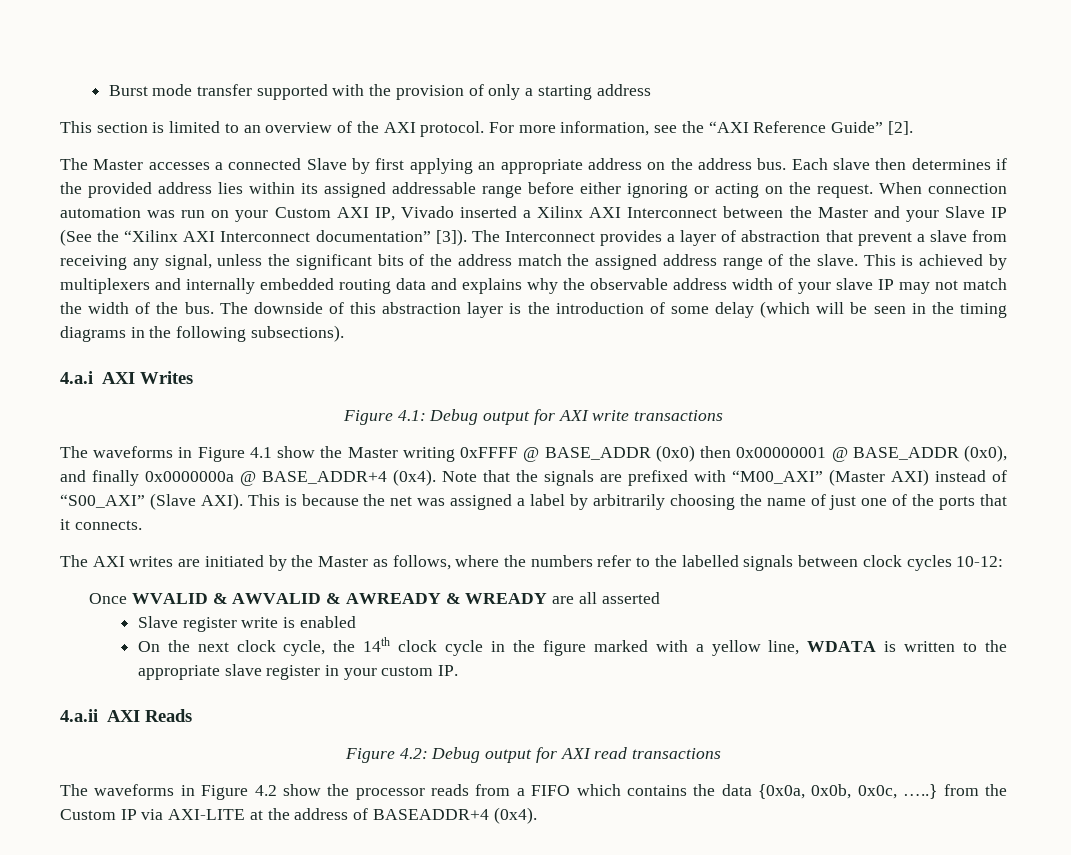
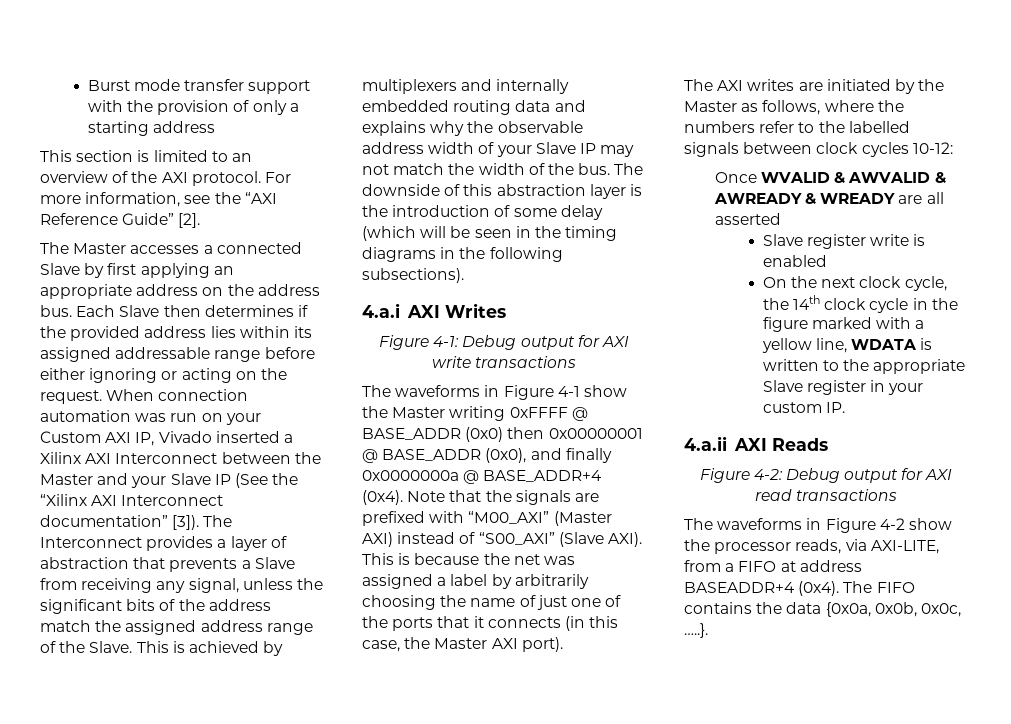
[256,84,328,100] supported -> [248,80,311,94] support
[832,158,870,170] slave -> [119,305,160,317] Slave
[857,230,967,246] prevent a slave -> [169,557,295,572] prevents a Slave
[816,254,858,266] slave. -> [89,641,133,653] Slave.
[836,278,873,290] slave -> [535,142,576,154] Slave
[397,410,426,421] 4.1: -> [433,336,460,347] 4-1:
[249,447,272,458] 4.1 -> [557,386,580,397] 4-1
[74,520,142,530] connects. -> [487,616,619,631] [362,637,563,652] connects (in this case, the Master AXI port).
[224,664,262,676] slave -> [762,380,803,392] Slave
[399,748,428,759] 4.2: -> [753,469,783,480] 4-2:
[254,785,277,796] 4.2 -> [879,518,905,530] 4-2
[431,784,621,796] reads from a FIFO which -> [795,539,939,554] [684,560,862,572] [684,581,915,596] reads, via AXI-LITE, from a FIFO at address BASEADDR+4 (0x4). The FIFO
[903,784,1008,799] [60,807,537,824] …..} from the Custom IP via AXI-LITE at the address of BASEADDR+4 (0x4). -> [684,623,708,638] …..}.

